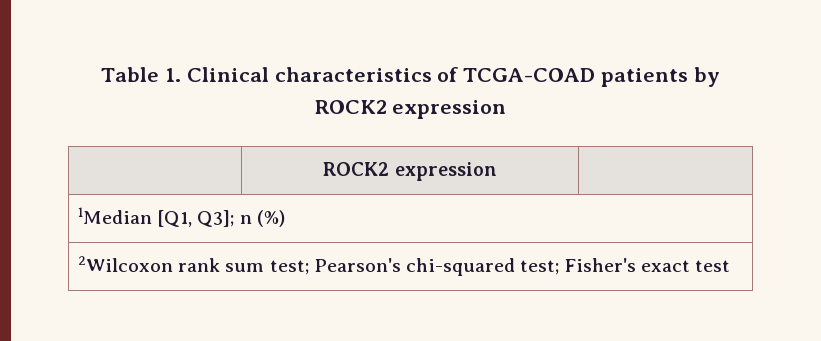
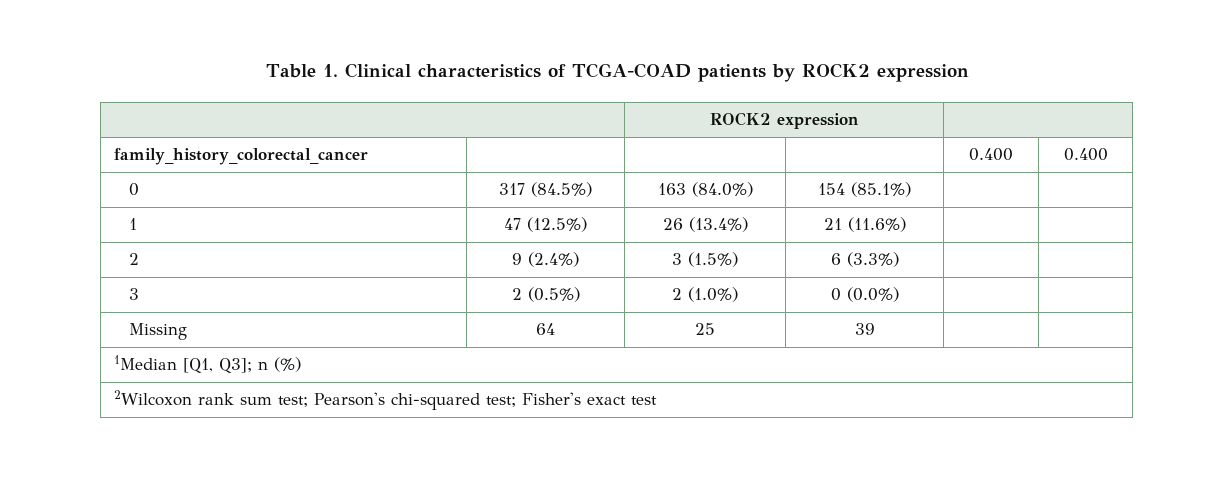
(497, 171) none -> [114,148,369,165] [969,148,1013,161] [1063,148,1108,161] [128,183,139,196] [499,182,592,197] [657,182,753,197] [818,182,911,197] [128,218,137,230] [504,217,587,232] [662,217,748,232] [823,217,906,232] [128,253,139,265] [512,252,579,267] [672,252,738,267] [830,252,899,267] [128,288,139,300] [511,287,580,302] [672,287,738,302] [830,287,899,302] [128,323,187,340] [536,323,555,335] [695,323,715,335] [854,323,875,335] // family_history_colorectal_cancer | | | | 0.400 | 0.400 // 0 | 317 (84.5%) | 163 (84.0%) | 154 (85.1%) | | // 1 | 47 (12.5%) | 26 (13.4%) | 21 (11.6%) | | // 2 | 9 (2.4%) | 3 (1.5%) | 6 (3.3%) | | // 3 | 2 (0.5%) | 2 (1.0%) | 0 (0.0%) | | // Missing | 64 | 25 | 39 | |

